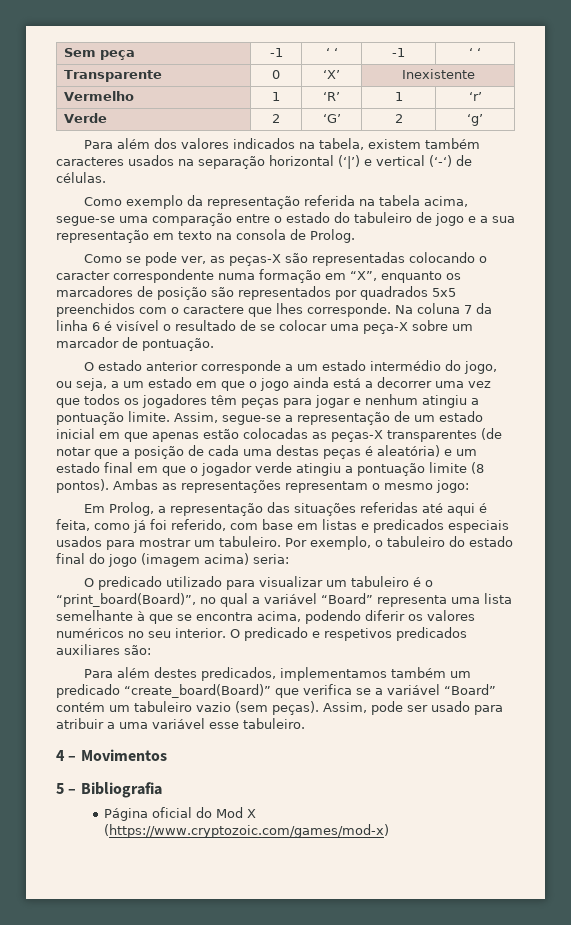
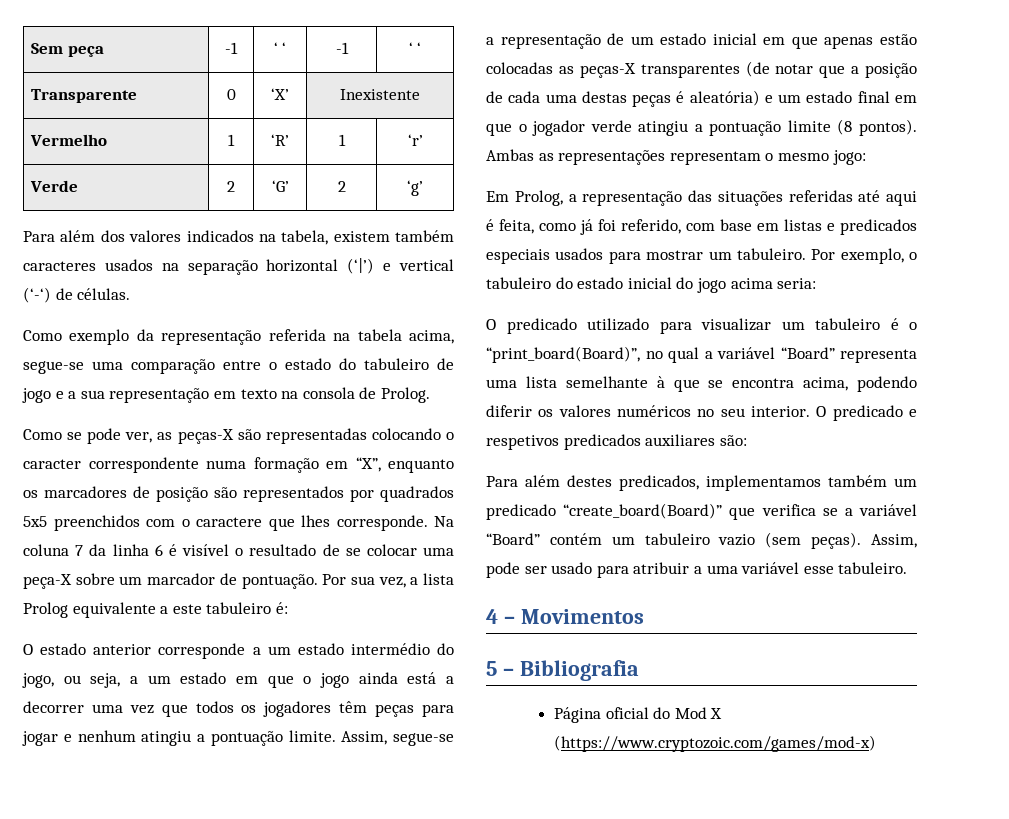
(214, 344) none -> [322,573,454,588] [23,602,288,618] Por sua vez, a lista Prolog equivalente a este tabuleiro é:
[56,553,85,564] final -> [627,277,672,289] inicial
[141,553,249,567] (imagem acima) -> [730,278,773,289] acima

